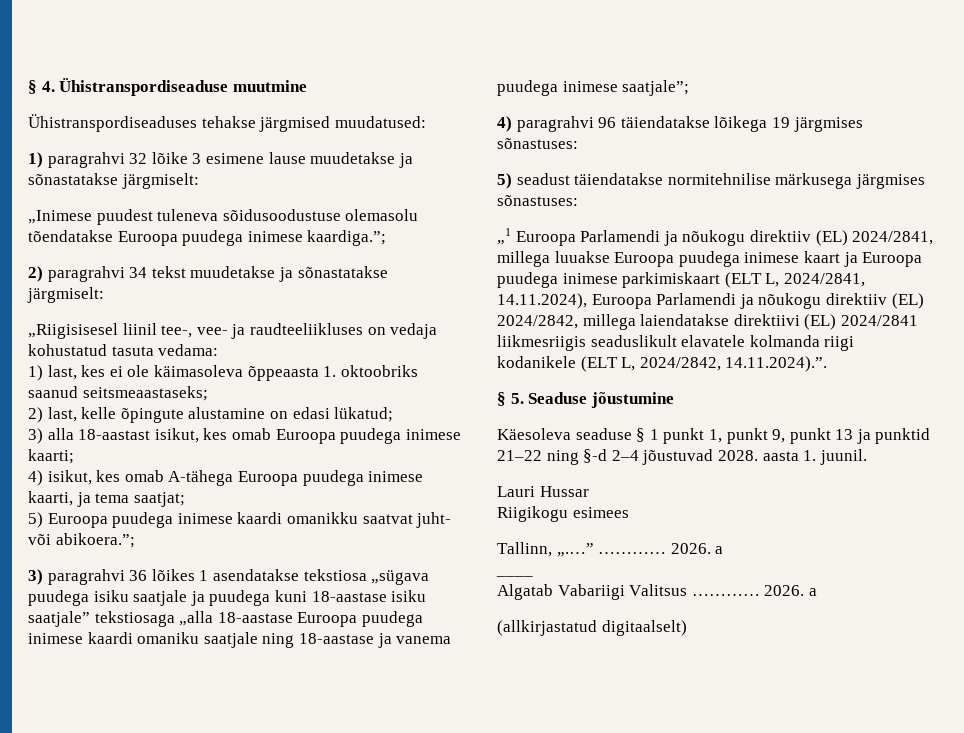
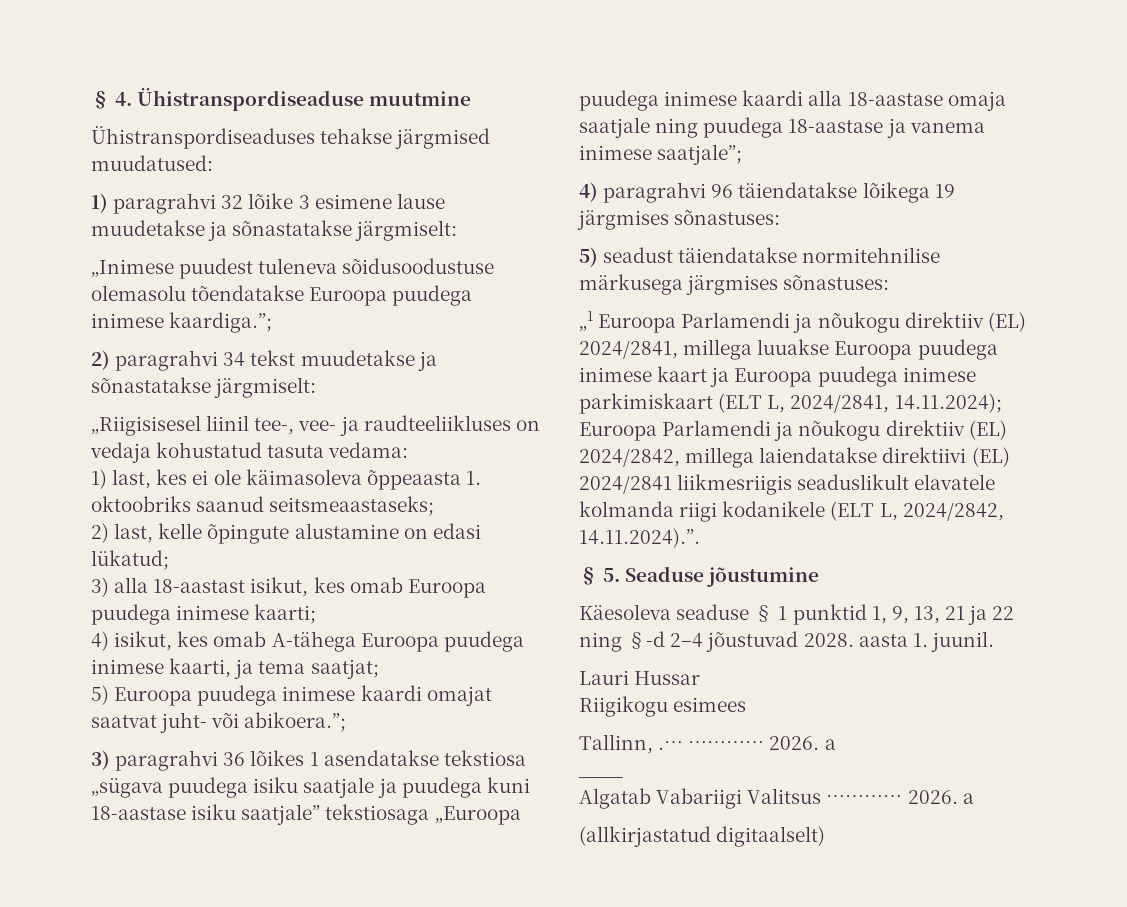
[286,512,358,524] omanikku -> [426,686,492,706] omajat
[179,611,423,627] [28,632,200,644] „alla 18-aastase Euroopa puudega inimese kaardi omaniku -> [434,806,521,825] [579,90,1006,111] „Euroopa puudega inimese kaardi alla 18-aastase omaja
(295, 640) none -> [703,117,784,138] puudega
[497,80,558,96] puudega -> (985, 127) none
[497,293,587,309] 14.11.2024), -> [894,393,1002,413] 14.11.2024);
[663,428,931,444] [497,450,542,461] punkt 1, punkt 9, punkt 13 ja punktid 21–22 -> [792,604,1015,625] punktid 1, 9, 13, 21 ja 22
[556,543,594,557] „.…” -> [658,741,684,750] .…

